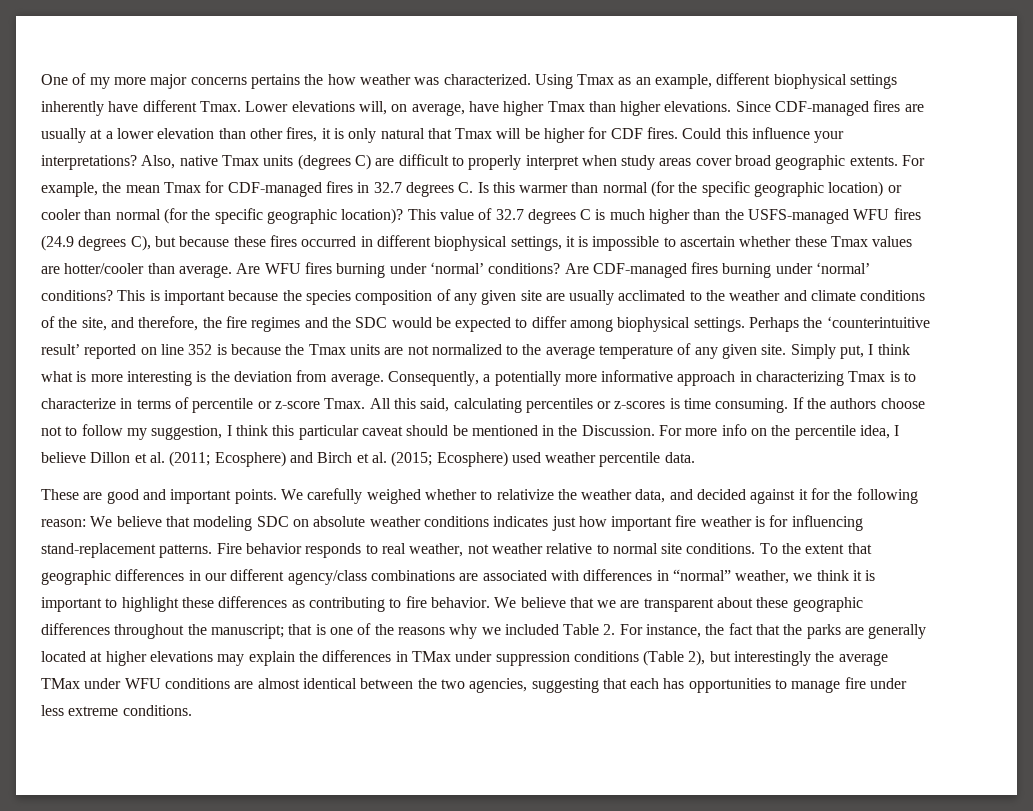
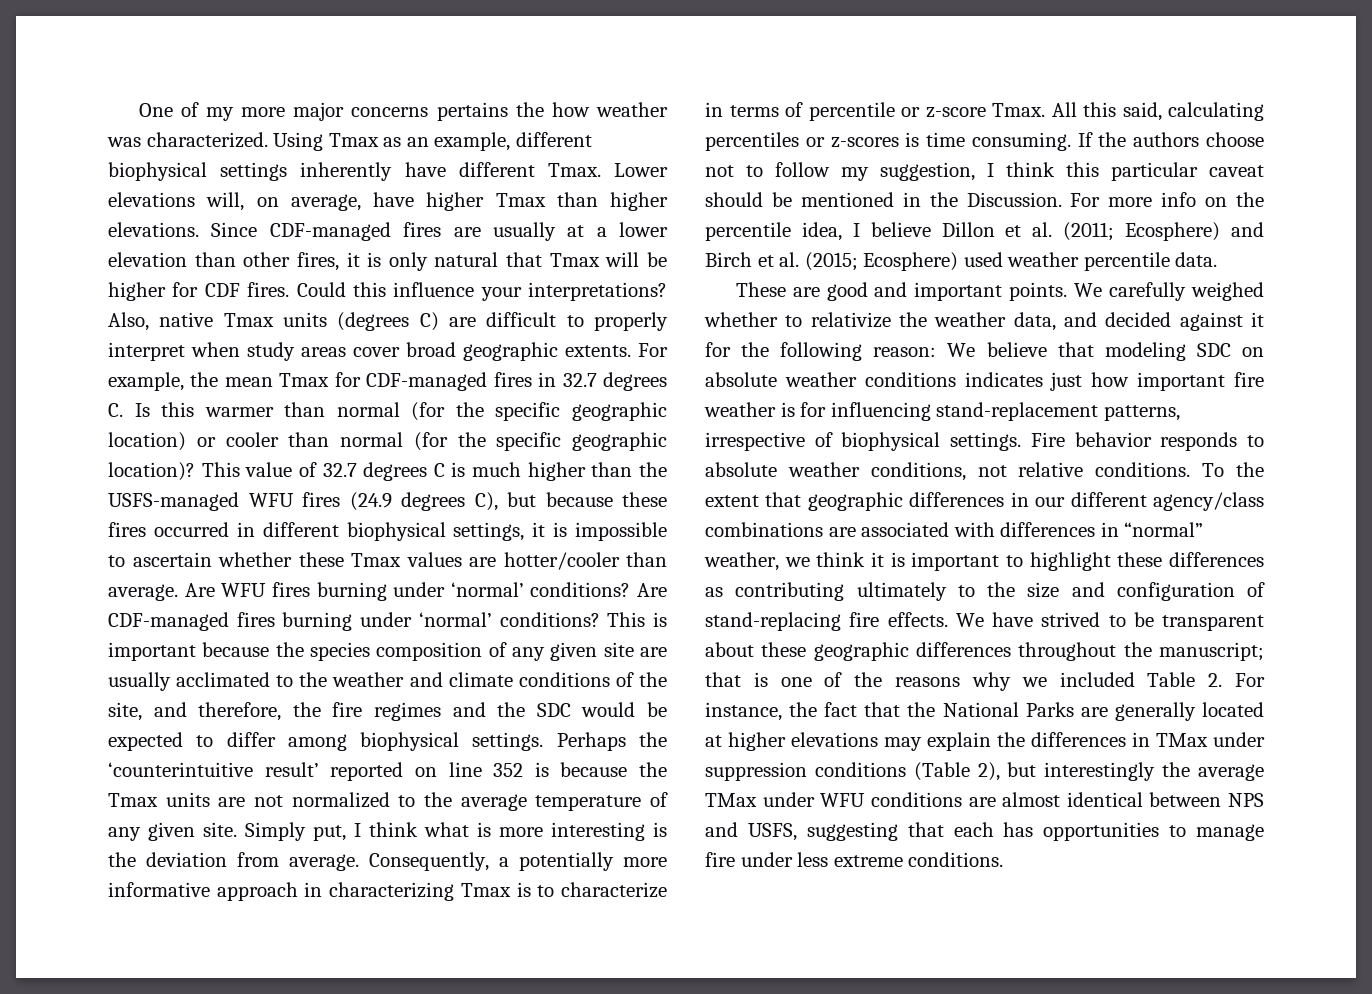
[159,543,683,558] patterns. Fire behavior responds to real weather, not weather relative to normal site -> [1103,405,1180,421] [705,432,1264,451] [705,462,1084,481] patterns, irrespective of biophysical settings. Fire behavior responds to absolute weather conditions, not relative
[389,596,640,608] to fire behavior. We believe that we are -> [856,582,1265,601] [705,612,1154,631] ultimately to the size and configuration of stand-replacing fire effects. We have strived to be
[806,624,841,639] parks -> [942,702,1074,717] National Parks
[417,678,528,693] the two agencies, -> [1228,793,1264,807] [705,822,797,841] NPS and USFS,

